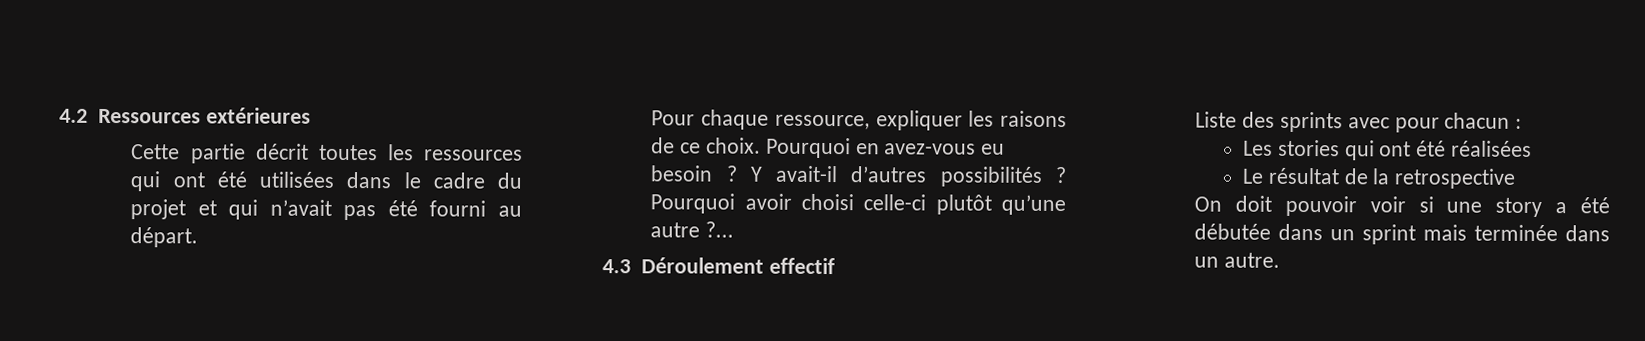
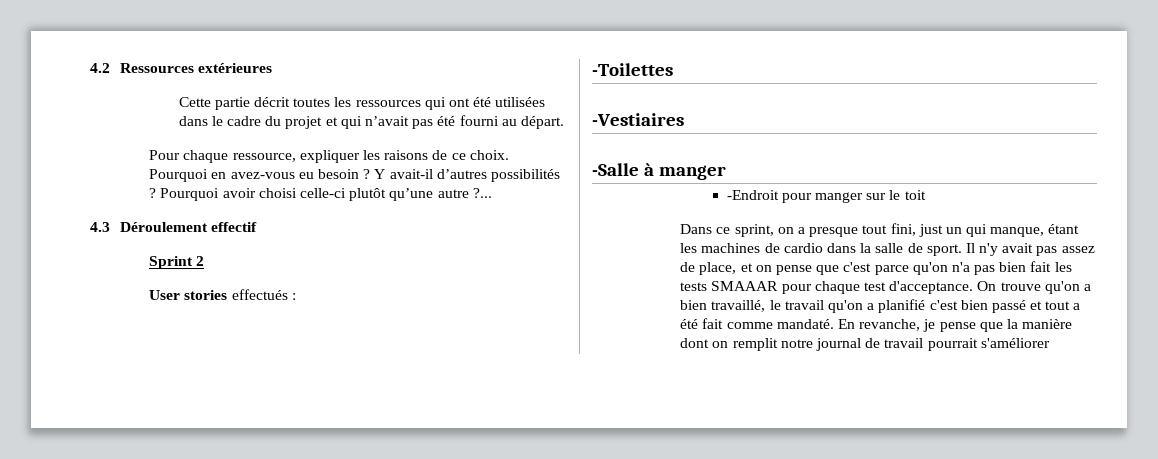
[1195,111,1523,133] [1243,139,1533,161] [1242,167,1517,189] [1194,195,1610,218] [1194,223,1610,245] [1194,252,1281,268] Liste des sprints avec pour chacun : // Les stories qui ont été réalisées // Le résultat de la retrospective // On doit pouvoir voir si une story a été débutée dans un sprint mais terminée dans un autre. -> [149,256,205,269] [149,289,296,300] [592,63,673,76] [592,113,684,126] [592,163,726,180] [726,190,926,203] [680,223,1080,237] [680,243,1095,256] [680,261,1072,275] [680,281,1091,294] [680,299,1081,313] [680,318,1073,332] [680,338,1050,351] Sprint 2 // User stories effectués : // -Toilettes // -Vestiaires // -Salle à manger // -Endroit pour manger sur le toit // Dans ce sprint, on a presque tout fini, just un qui manque, étant les machines de cardio dans la salle de sport. Il n'y avait pas assez de place, et on pense que c'est parce qu'on n'a pas bien fait les tests SMAAAR pour chaque test d'acceptance. On trouve qu'on a bien travaillé, le travail qu'on a planifié c'est bien passé et tout a été fait comme mandaté. En revanche, je pense que la manière dont on remplit notre journal de travail pourrait s'améliorer

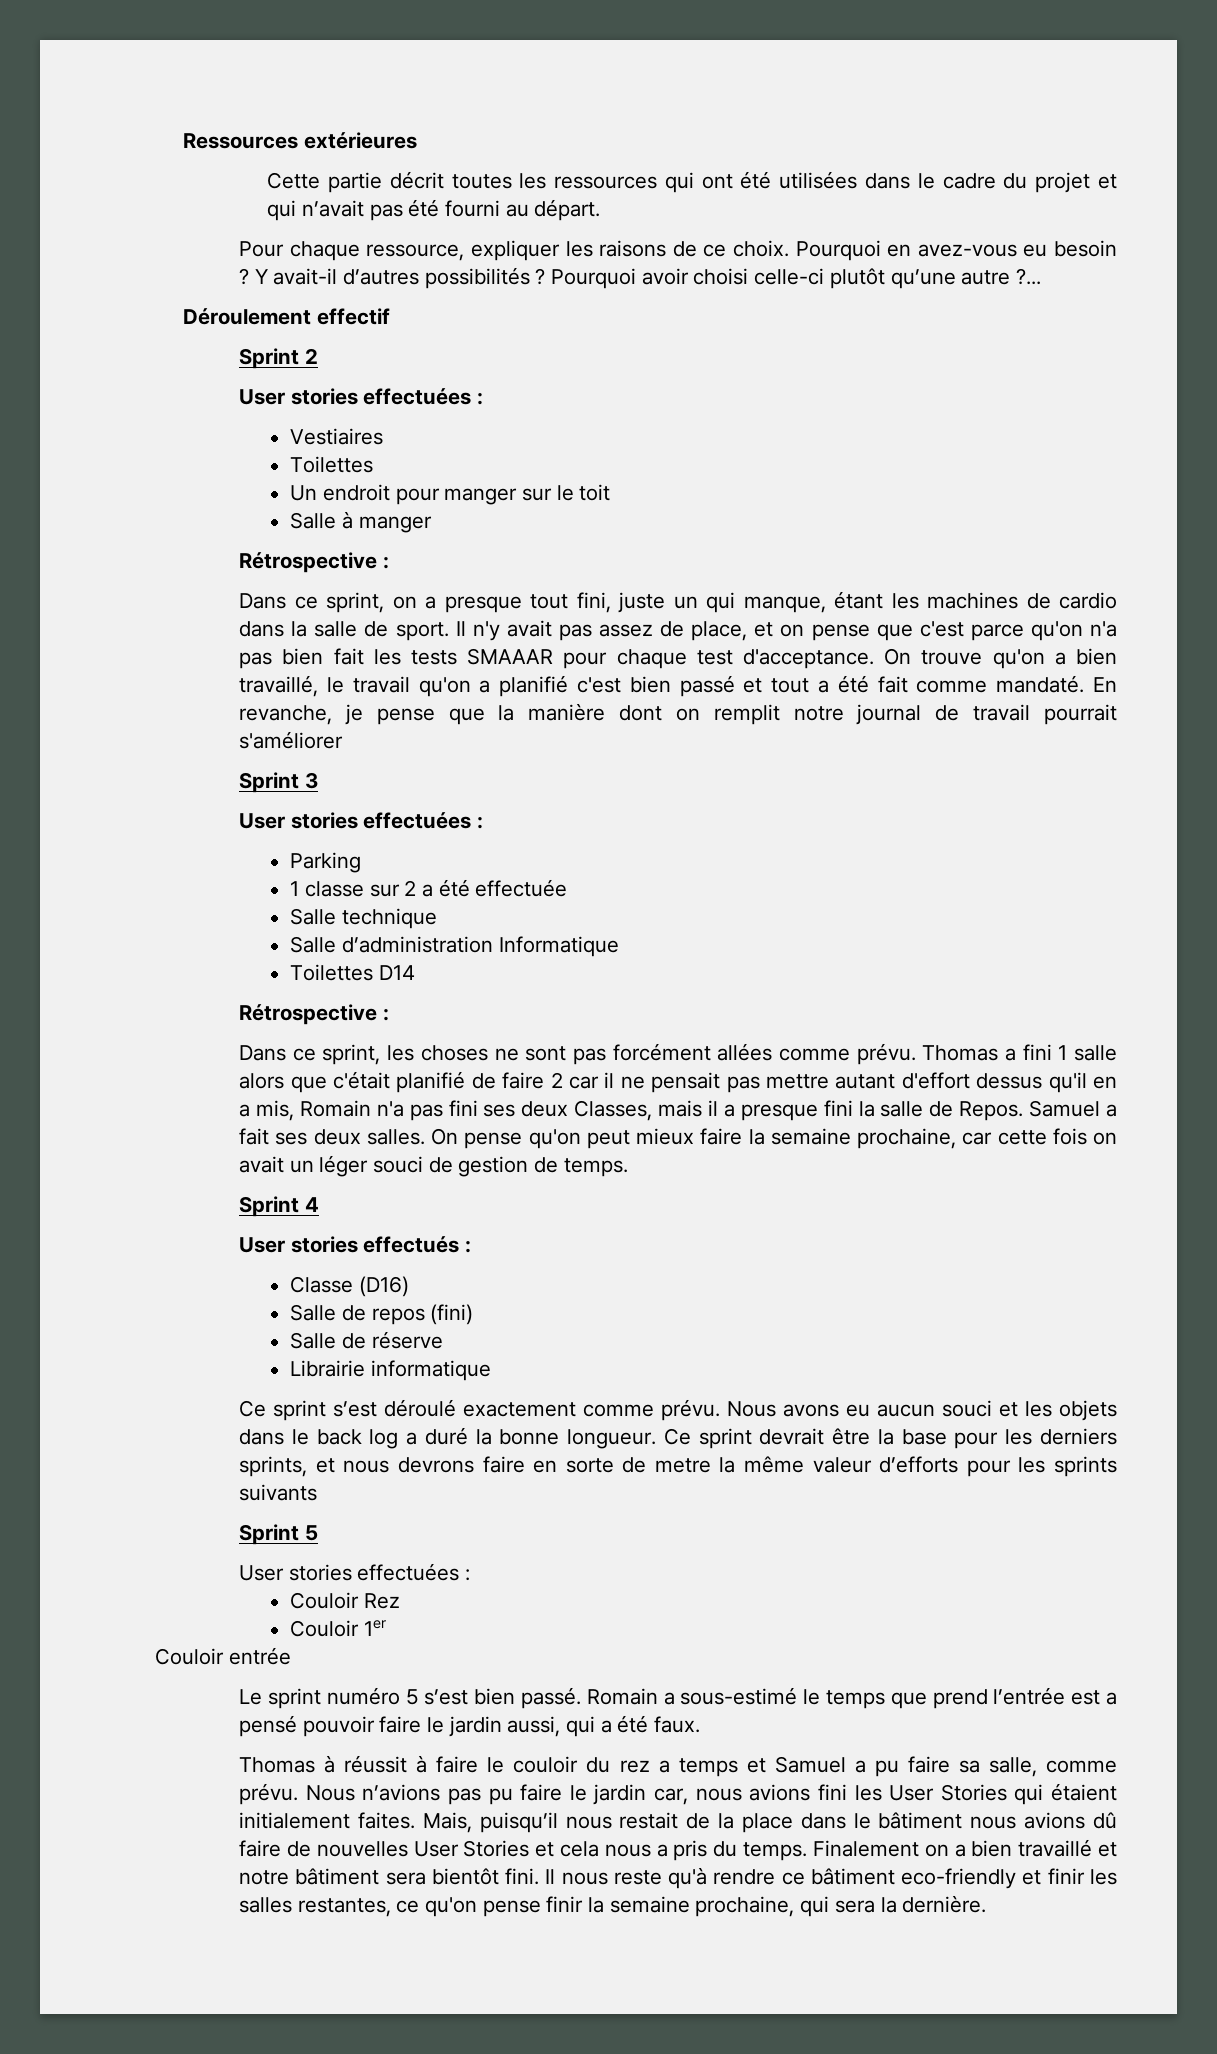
[90,63,111,73] 4.2 -> (183, 141) none
[90,222,111,232] 4.3 -> (1041, 276) none
[231,289,296,300] [592,63,673,76] [592,113,684,126] [592,163,726,180] [726,190,779,200] effectués : // -Toilettes // -Vestiaires // -Salle à manger // -Endroit -> [363,388,484,405] [290,428,384,445] [290,456,374,473] [290,484,390,501] effectuées : // Vestiaires // Toilettes // Un endroit
(926, 195) none -> [290,511,432,533] [239,552,389,573] // Salle à manger // Rétrospective :
[918,224,943,237] just -> [618,592,666,613] juste
(1050, 343) none -> [239,772,318,793] [239,812,484,829] [290,852,362,873] [290,879,568,897] [290,908,437,929] [290,936,619,957] [290,964,415,981] [239,1004,389,1025] [239,1043,1117,1065] [239,1071,1117,1093] [239,1100,1117,1121] [239,1128,1117,1149] [239,1155,628,1177] [239,1196,319,1217] [239,1236,472,1253] [290,1276,409,1297] [290,1304,474,1325] [290,1331,443,1349] [290,1360,491,1381] [239,1399,1118,1421] [239,1427,1118,1449] [239,1456,1117,1477] [239,1484,318,1501] [239,1524,318,1545] [239,1563,471,1581] [290,1592,400,1609] [290,1620,386,1637] [155,1647,291,1665] [239,1687,1117,1709] [239,1715,701,1737] [239,1755,1117,1777] [239,1783,1117,1805] [239,1812,1118,1833] [239,1839,1117,1861] [239,1867,1117,1889] [239,1895,987,1917] // Sprint 3 // User stories effectuées : // Parking // 1 classe sur 2 a été effectuée // Salle technique // Salle d’administration Informatique // Toilettes D14 // Rétrospective : // Dans ce sprint, les choses ne sont pas forcément allées comme prévu. Thomas a fini 1 salle alors que c'était planifié de faire 2 car il ne pensait pas mettre autant d'effort dessus qu'il en a mis, Romain n'a pas fini ses deux Classes, mais il a presque fini la salle de Repos. Samuel a fait ses deux salles. On pense qu'on peut mieux faire la semaine prochaine, car cette fois on avait un léger souci de gestion de temps. // Sprint 4 // User stories effectués : // Classe (D16) // Salle de repos (fini) // Salle de réserve // Librairie informatique // Ce sprint s’est déroulé exactement comme prévu. Nous avons eu aucun souci et les objets dans le back log a duré la bonne longueur. Ce sprint devrait être la base pour les derniers sprints, et nous devrons faire en sorte de metre la même valeur d’efforts pour les sprints suivants // Sprint 5 // User stories effectuées : // Couloir Rez // Couloir 1er // Couloir entrée // Le sprint numéro 5 s’est bien passé. Romain a sous-estimé le temps que prend l’entrée est a pensé pouvoir faire le jardin aussi, qui a été faux. // Thomas à réussit à faire le couloir du rez a temps et Samuel a pu faire sa salle, comme prévu. Nous n’avions pas pu faire le jardin car, nous avions fini les User Stories qui étaient initialement faites. Mais, puisqu’il nous restait de la place dans le bâtiment nous avions dû faire de nouvelles User Stories et cela nous a pris du temps. Finalement on a bien travaillé et notre bâtiment sera bientôt fini. Il nous reste qu'à rendre ce bâtiment eco-friendly et finir les salles restantes, ce qu'on pense finir la semaine prochaine, qui sera la dernière.

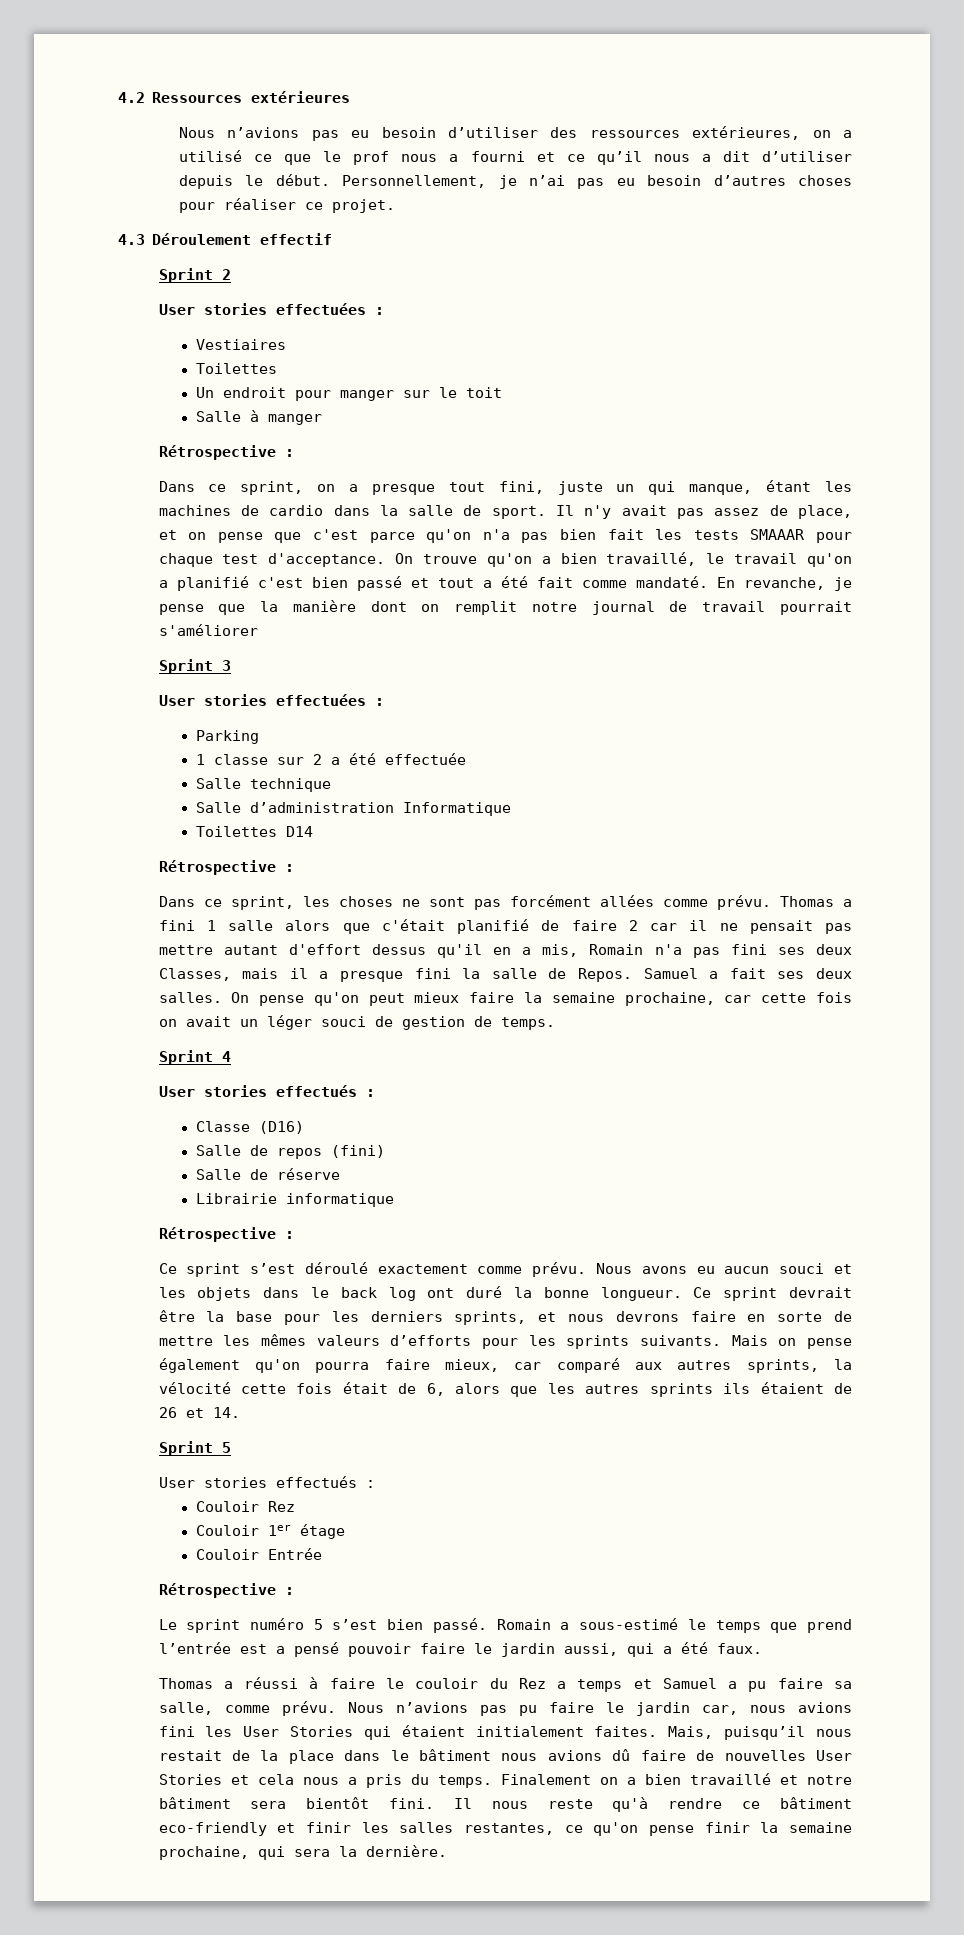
(183, 141) none -> [117,92,145,103] 4.2
[267,171,1117,193] [267,199,601,221] [239,240,1118,261] [239,267,1041,289] Cette partie décrit toutes les ressources qui ont été utilisées dans le cadre du projet et qui n’avait pas été fourni au départ. // Pour chaque ressource, expliquer les raisons de ce choix. Pourquoi en avez-vous eu besoin ? Y avait-il d’autres possibilités ? Pourquoi avoir choisi celle-ci plutôt qu’une autre ?... // -> [179,126,852,141] [179,150,852,165] [179,174,852,189] [179,198,396,213] [117,234,145,245] Nous n’avions pas eu besoin d’utiliser des ressources extérieures, on a utilisé ce que le prof nous a fourni et ce qu’il nous a dit d’utiliser depuis le début. Personnellement, je n’ai pas eu besoin d’autres choses pour réaliser ce projet. // 4.3
(491, 1370) none -> [158,1227,294,1242] // Rétrospective :
[406,1432,418,1445] a -> [427,1288,455,1298] ont
[654,1456,1117,1477] [239,1484,318,1501] metre la même valeur d’efforts pour les sprints suivants -> [158,1334,852,1349] [158,1358,852,1373] [158,1382,852,1397] [158,1407,240,1418] mettre les mêmes valeurs d’efforts pour les sprints suivants. Mais on pense également qu'on pourra faire mieux, car comparé aux autres sprints, la vélocité cette fois était de 6, alors que les autres sprints ils étaient de 26 et 14.
[357,1563,460,1581] effectuées -> [275,1476,357,1488] effectués
[155,1647,291,1665] // Couloir entrée -> [299,1524,345,1539] [195,1548,322,1560] [158,1583,294,1598] étage // Couloir Entrée // Rétrospective :
[324,1755,408,1773] à réussit -> [223,1677,299,1689] a réussi
[619,1760,650,1773] rez -> [518,1678,546,1689] Rez

